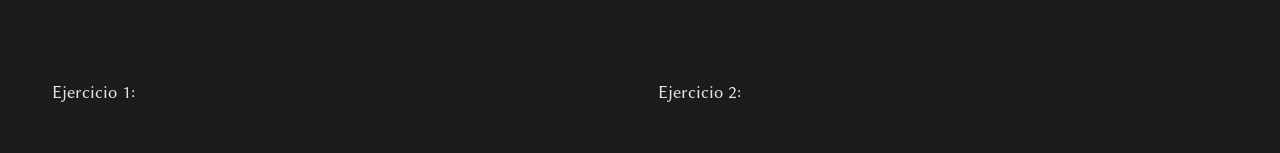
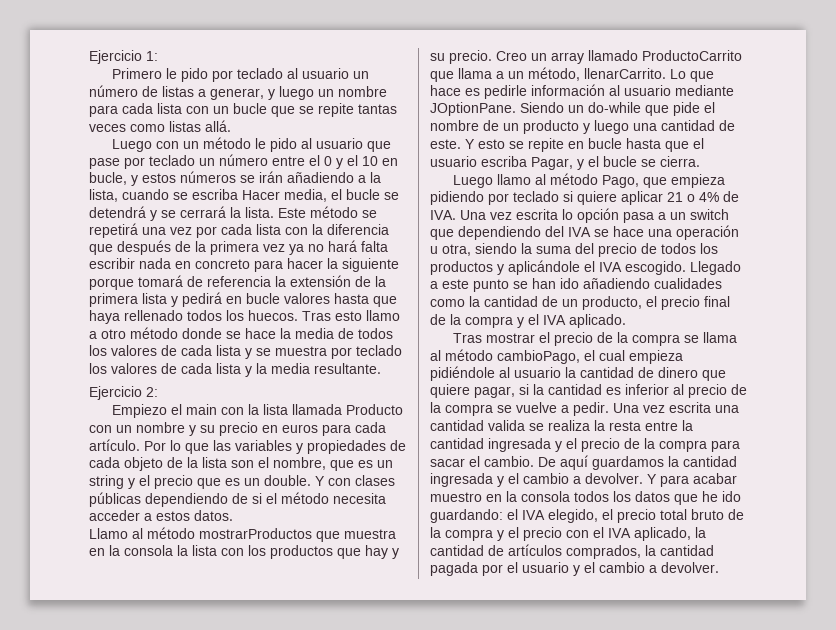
[658,85,741,102] Ejercicio 2: -> [111,68,369,82] [89,85,387,100] [89,103,397,117] [89,120,231,132] [111,137,391,152] [89,154,398,169] [89,171,381,186] [89,189,399,202] [89,206,377,221] [89,223,389,238] [89,240,388,255] [89,258,399,272] [89,275,386,290] [89,292,397,307] [89,310,400,324] [89,327,393,339] [89,345,402,359] [89,363,381,377] [89,386,158,400] [111,404,403,418] [89,422,386,436] [89,439,406,454] [89,457,393,471] [89,475,395,489] [89,492,386,507] [89,510,233,521] [89,527,396,542] [89,545,399,559] [430,50,742,64] [430,67,714,82] [430,84,734,99] [430,102,715,116] [430,120,735,134] [430,138,704,152] [430,156,700,170] [452,173,725,188] [430,191,739,205] [430,208,729,223] [430,225,739,240] [430,243,718,257] [430,260,741,275] [430,278,722,292] [430,296,730,310] [430,314,626,328] [452,332,737,346] [430,349,683,364] [430,366,726,381] [430,384,747,398] [430,402,739,416] [430,420,693,431] [430,438,740,452] [430,455,737,470] [430,473,737,487] [430,491,741,505] [430,509,744,523] [430,527,706,541] [430,544,714,559] [430,562,719,576] Primero le pido por teclado al usuario un número de listas a generar, y luego un nombre para cada lista con un bucle que se repite tantas veces como listas allá. // Luego con un método le pido al usuario que pase por teclado un número entre el 0 y el 10 en bucle, y estos números se irán añadiendo a la lista, cuando se escriba Hacer media, el bucle se detendrá y se cerrará la lista. Este método se repetirá una vez por cada lista con la diferencia que después de la primera vez ya no hará falta escribir nada en concreto para hacer la siguiente porque tomará de referencia la extensión de la primera lista y pedirá en bucle valores hasta que haya rellenado todos los huecos. Tras esto llamo a otro método donde se hace la media de todos los valores de cada lista y se muestra por teclado los valores de cada lista y la media resultante. // Ejercicio 2: // Empiezo el main con la lista llamada Producto con un nombre y su precio en euros para cada artículo. Por lo que las variables y propiedades de cada objeto de la lista son el nombre, que es un string y el precio que es un double. Y con clases públicas dependiendo de si el método necesita acceder a estos datos. // Llamo al método mostrarProductos que muestra en la consola la lista con los productos que hay y su precio. Creo un array llamado ProductoCarrito que llama a un método, llenarCarrito. Lo que hace es pedirle información al usuario mediante JOptionPane. Siendo un do-while que pide el nombre de un producto y luego una cantidad de este. Y esto se repite en bucle hasta que el usuario escriba Pagar, y el bucle se cierra. // Luego llamo al método Pago, que empieza pidiendo por teclado si quiere aplicar 21 o 4% de IVA. Una vez escrita lo opción pasa a un switch que dependiendo del IVA se hace una operación u otra, siendo la suma del precio de todos los productos y aplicándole el IVA escogido. Llegado a este punto se han ido añadiendo cualidades como la cantidad de un producto, el precio final de la compra y el IVA aplicado. // Tras mostrar el precio de la compra se llama al método cambioPago, el cual empieza pidiéndole al usuario la cantidad de dinero que quiere pagar, si la cantidad es inferior al precio de la compra se vuelve a pedir. Una vez escrita una cantidad valida se realiza la resta entre la cantidad ingresada y el precio de la compra para sacar el cambio. De aquí guardamos la cantidad ingresada y el cambio a devolver. Y para acabar muestro en la consola todos los datos que he ido guardando: el IVA elegido, el precio total bruto de la compra y el precio con el IVA aplicado, la cantidad de artículos comprados, la cantidad pagada por el usuario y el cambio a devolver.

